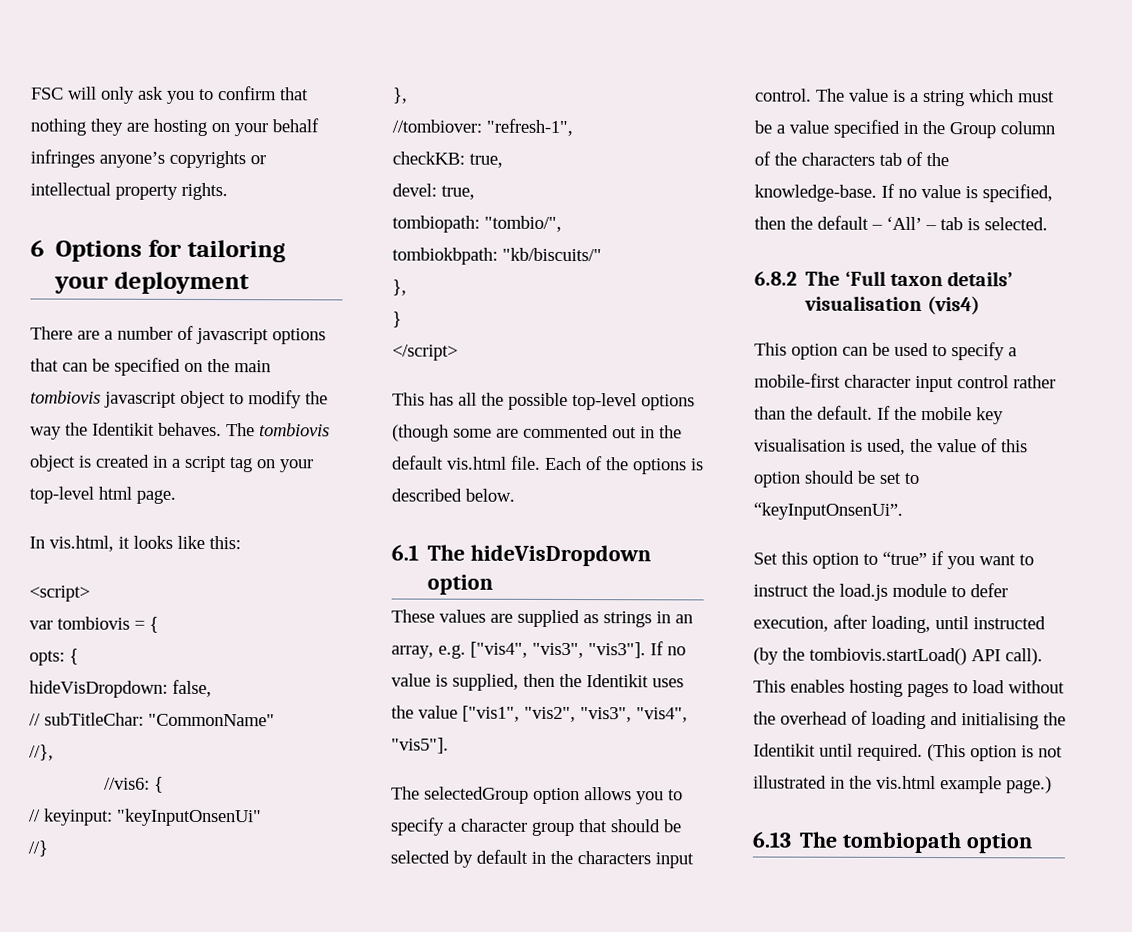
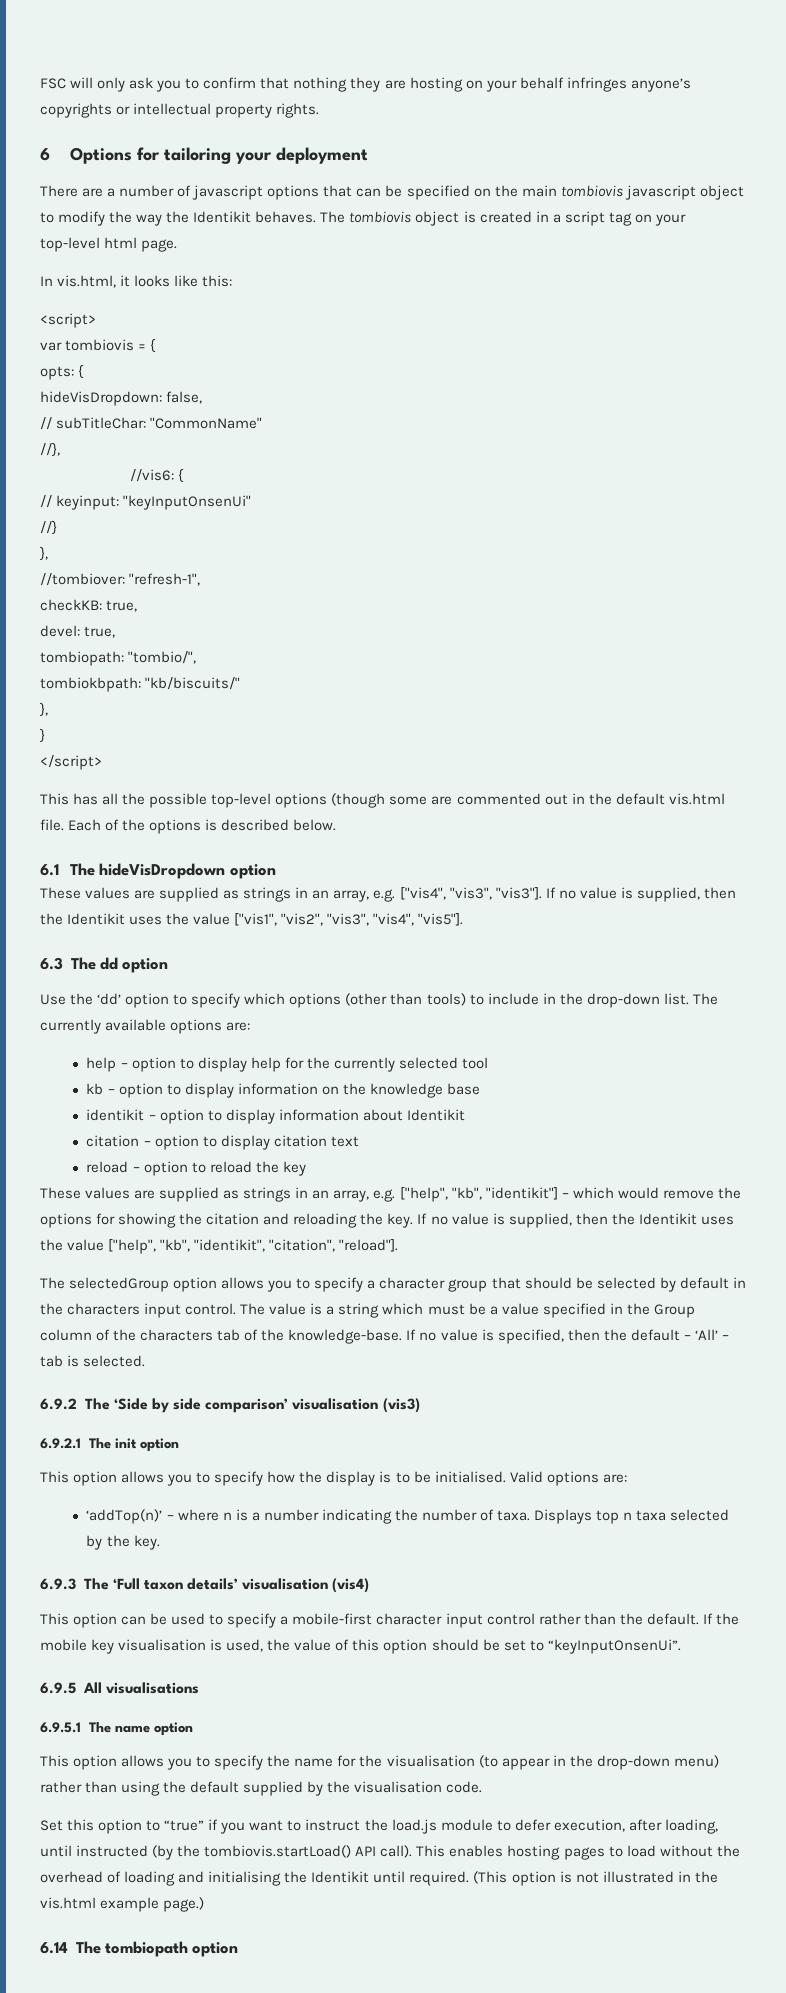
(449, 745) none -> [40,957,169,973] [40,993,718,1008] [40,1019,251,1034] [86,1057,488,1072] [86,1083,480,1098] [86,1109,465,1124] [86,1135,359,1150] [86,1161,306,1176] [40,1187,741,1202] [40,1213,734,1228] [40,1239,399,1254] // 6.3 The dd option // Use the ‘dd’ option to specify which options (other than tools) to include in the drop-down list. The currently available options are: // help – option to display help for the currently selected tool // kb – option to display information on the knowledge base // identikit – option to display information about Identikit // citation – option to display citation text // reload – option to reload the key // These values are supplied as strings in an array, e.g. ["help", "kb", "identikit"] – which would remove the options for showing the citation and reloading the key. If no value is supplied, then the Identikit uses the value ["help", "kb", "identikit", "citation", "reload"].
[754,271,797,286] 6.8.2 -> [40,1398,420,1413] [40,1438,179,1452] [40,1471,627,1486] [86,1509,730,1524] [86,1535,160,1550] [40,1578,76,1590] 6.9.2 The ‘Side by side comparison’ visualisation (vis3) // 6.9.2.1 The init option // This option allows you to specify how the display is to be initialised. Valid options are: // ‘addTop(n)’ – where n is a number indicating the number of taxa. Displays top n taxa selected by the key. // 6.9.3
(903, 511) none -> [40,1682,199,1694] [40,1722,193,1736] [40,1755,719,1770] [40,1781,483,1796] // 6.9.5 All visualisations // 6.9.5.1 The name option // This option allows you to specify the name for the visualisation (to appear in the drop-down menu) rather than using the default supplied by the visualisation code.
[752,831,791,848] 6.13 -> [40,1942,68,1954] 6.14

